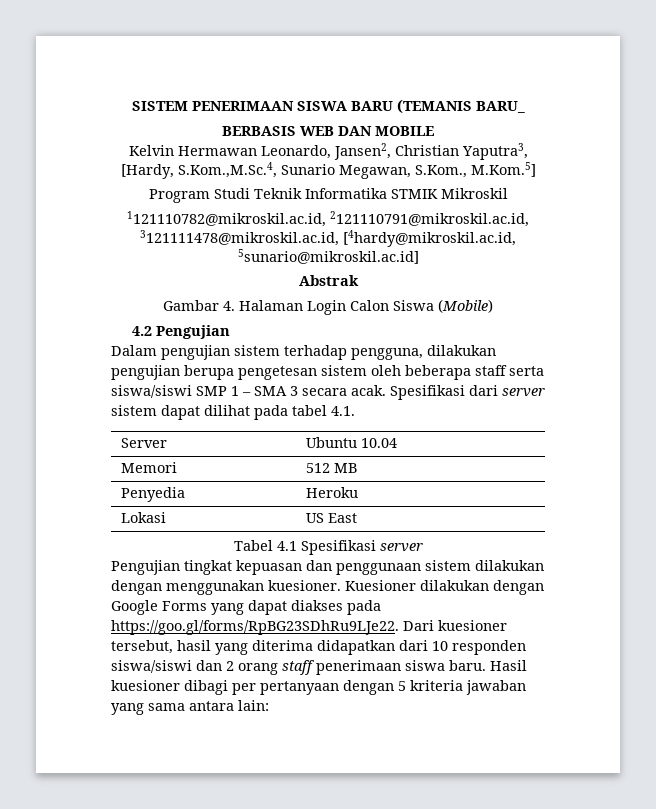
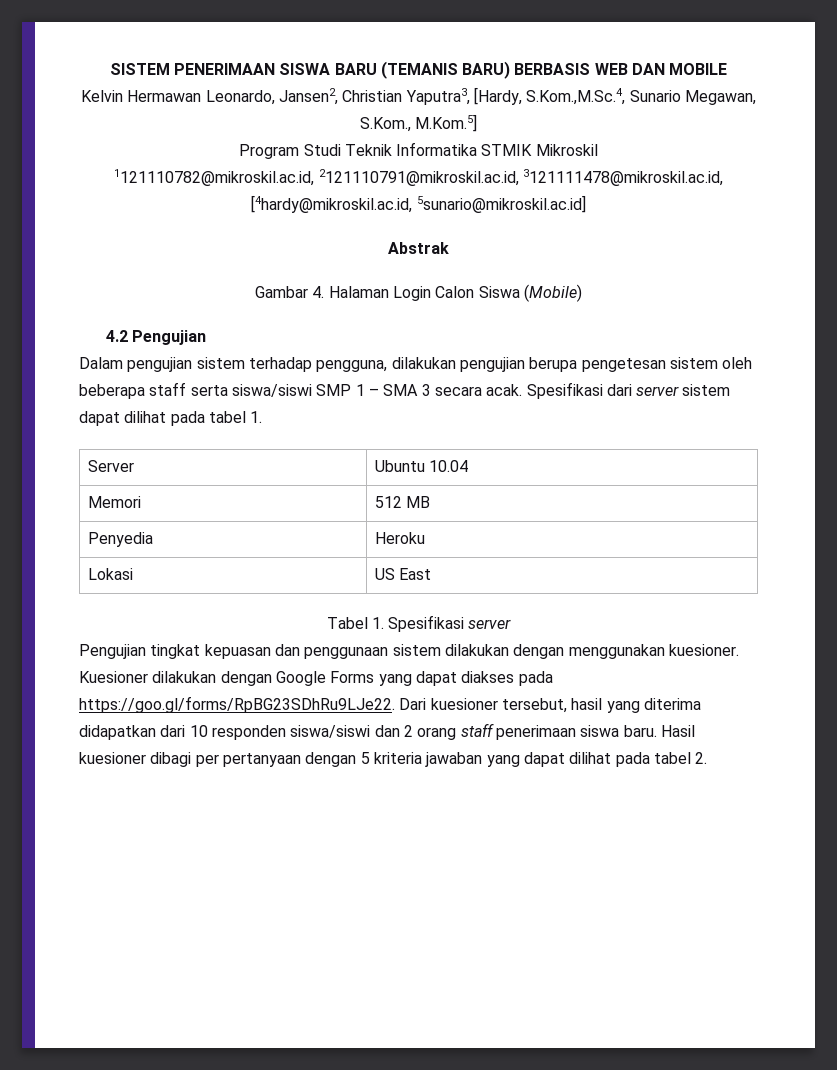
[475,101,525,113] BARU_ // -> [462,61,511,79] BARU)
[331,406,355,416] 4.1. -> [250,411,263,423] 1.
[276,541,297,551] 4.1 -> [371,617,384,629] 1.
[148,700,269,711] sama antara lain: -> [523,752,708,767] dapat dilihat pada tabel 2.

